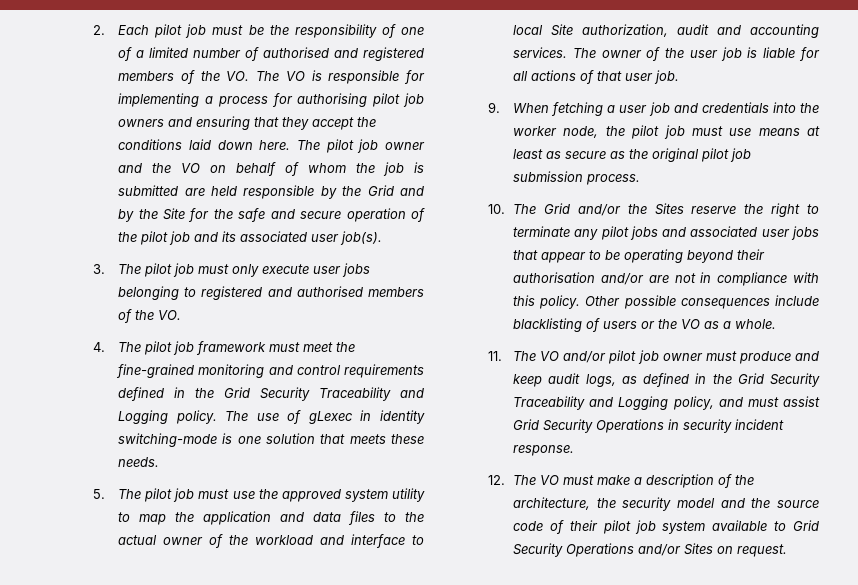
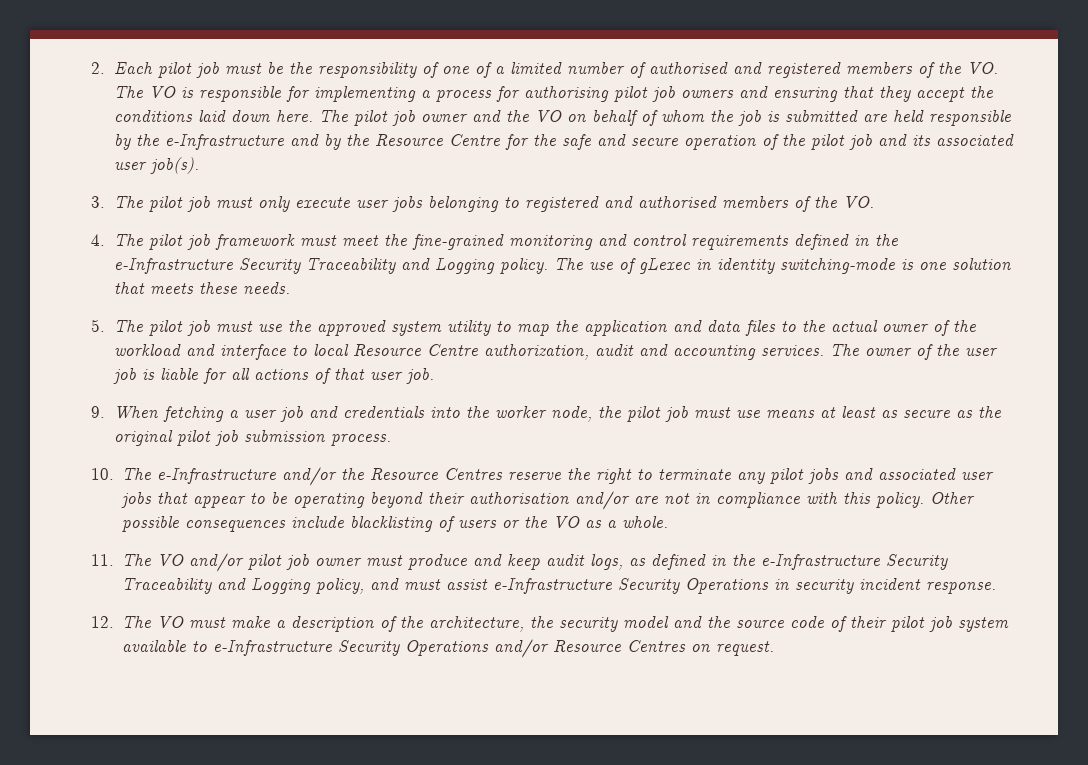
[367,185,394,196] Grid -> [165,134,285,150] e-Infrastructure
[162,208,185,220] Site -> [375,134,501,146] Resource Centre
[224,387,251,398] Grid -> [114,258,234,274] e-Infrastructure
[551,24,574,36] Site -> [353,344,479,356] Resource Centre
[543,203,570,214] Grid -> [156,468,276,484] e-Infrastructure
[654,203,684,215] Sites -> [369,468,503,480] Resource Centres
[737,373,764,384] Grid -> [760,554,880,570] e-Infrastructure
[513,419,540,430] Grid -> [492,578,612,594] e-Infrastructure
[792,520,819,531] Grid -> [212,640,332,656] e-Infrastructure
[684,543,714,555] Sites -> [552,640,686,652] Resource Centres

